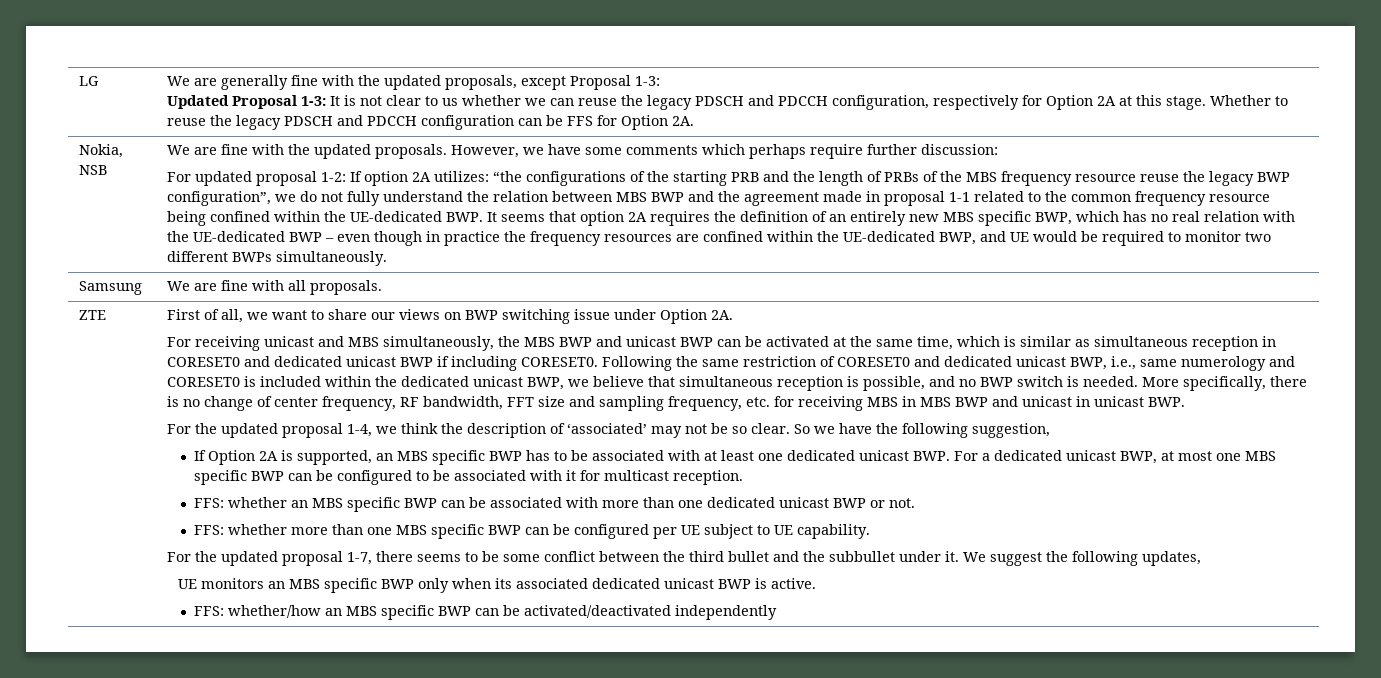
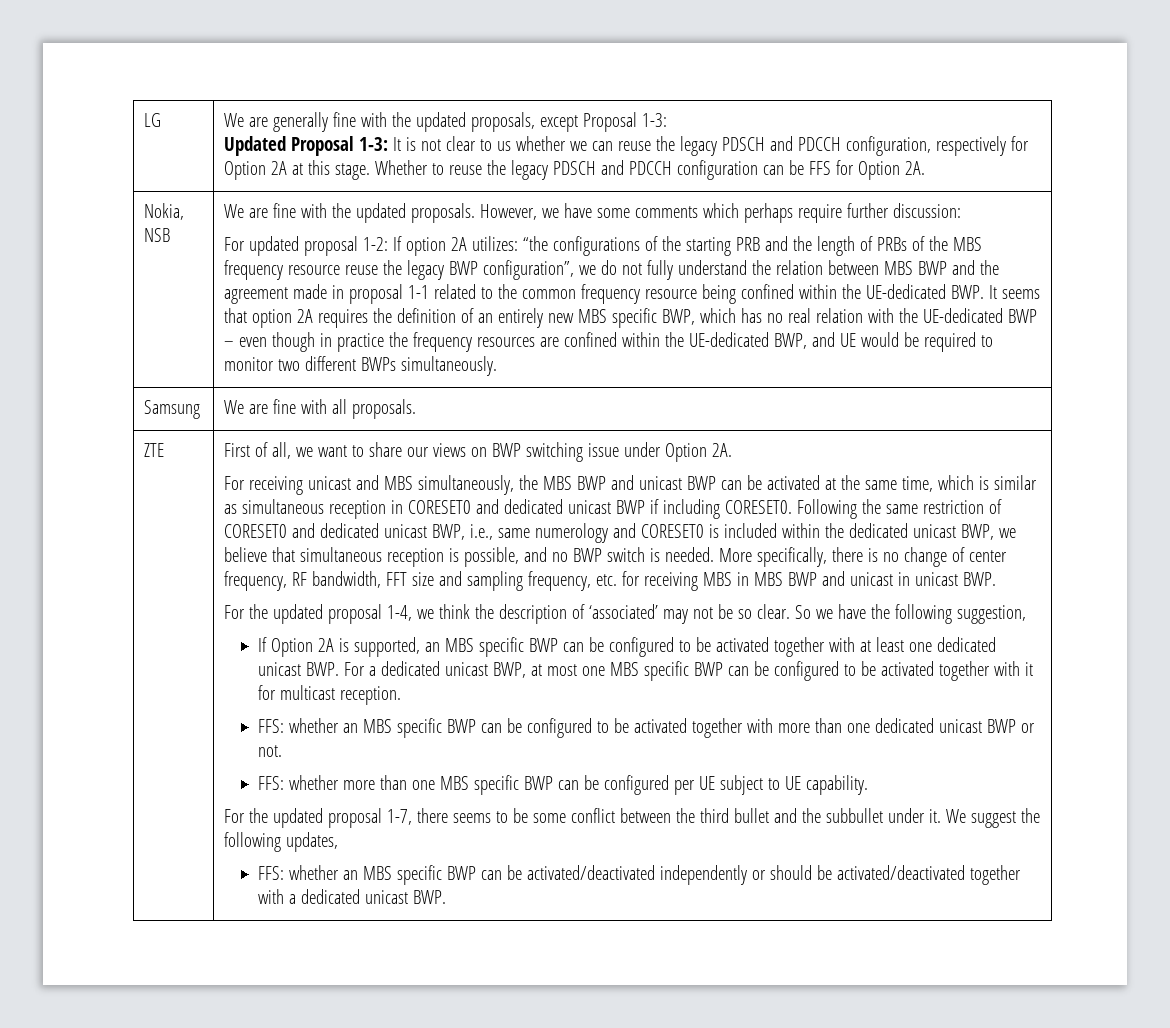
[525,450,664,461] has to be associated -> [563,637,826,657] can be configured to be activated together
[453,470,526,481] associated -> [880,661,990,681] activated together
[489,497,562,508] associated -> [527,718,744,738] configured to be activated together
[177,578,816,593] [193,605,321,618] // UE monitors an MBS specific BWP only when its associated dedicated unicast BWP is active. // FFS: whether/how -> [258,865,340,880] // FFS: whether
(777, 612) none -> [752,865,1022,885] [258,889,447,904] or should be activated/deactivated together with a dedicated unicast BWP.

